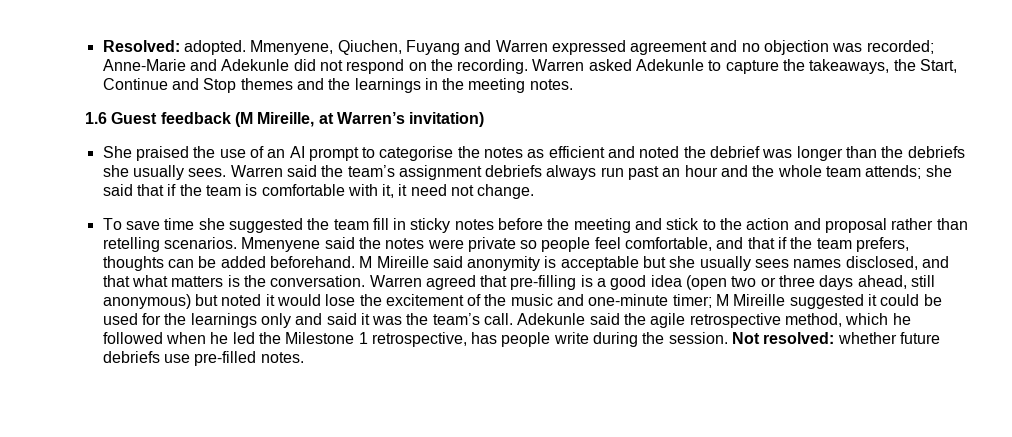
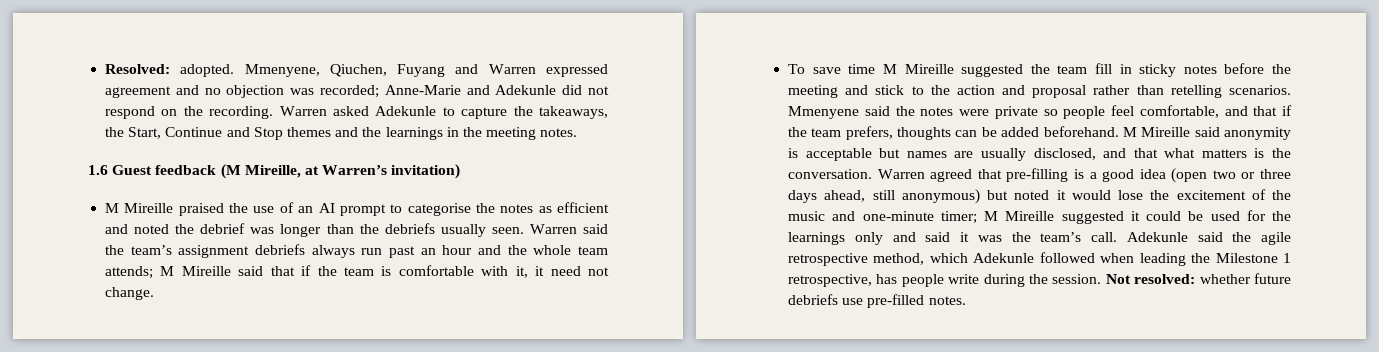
[102,146,132,158] She -> [105,203,174,213] M Mireille
[102,165,227,180] she usually sees. -> [440,224,524,237] usually seen.
[925,165,952,177] she -> [160,266,231,276] M Mireille
[198,218,225,230] she -> [882,64,954,74] M Mireille
[669,256,842,271] she usually sees names -> [906,148,1026,161] names are usually
[892,313,911,325] he -> [973,253,1035,263] Adekunle
[210,332,255,344] he led -> [1139,253,1186,266] leading

